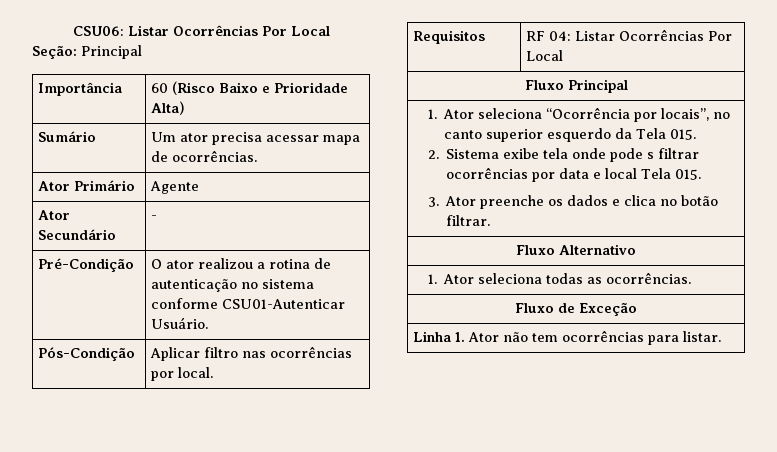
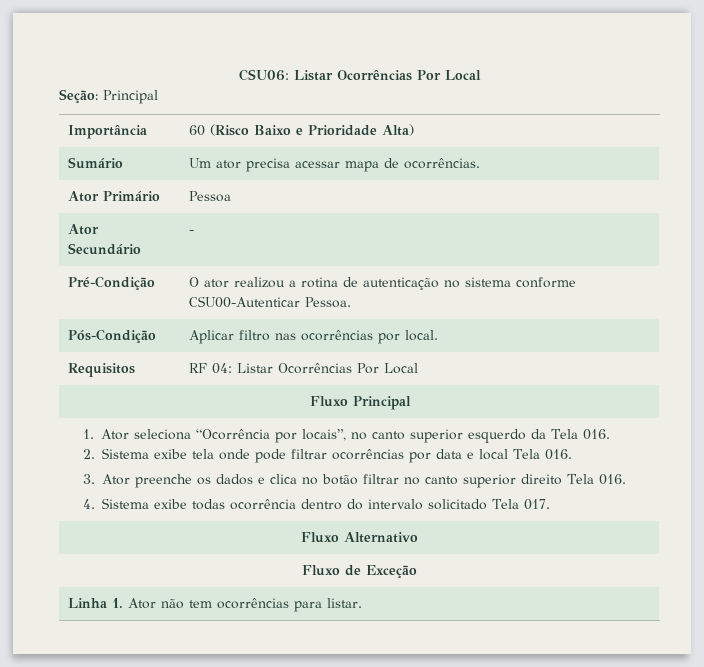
[150,181,200,194] Agente -> [188,191,231,202] Pessoa
[222,299,346,309] [151,317,209,329] CSU01-Autenticar Usuário. -> [188,296,351,308] CSU00-Autenticar Pessoa.
[669,129,696,140] 015. -> [582,429,610,440] 016.
[646,152,654,159] s -> (286, 456) none
[674,169,701,180] 015. -> [544,449,572,460] 016.
[445,215,490,226] [516,244,636,255] [427,272,691,284] filtrar. // Fluxo Alternativo // 1. Ator seleciona todas as ocorrências. -> [362,474,626,488] [82,498,550,510] [301,532,418,543] filtrar no canto superior direito Tela 016. // 4. Sistema exibe todas ocorrência dentro do intervalo solicitado Tela 017. // Fluxo Alternativo

